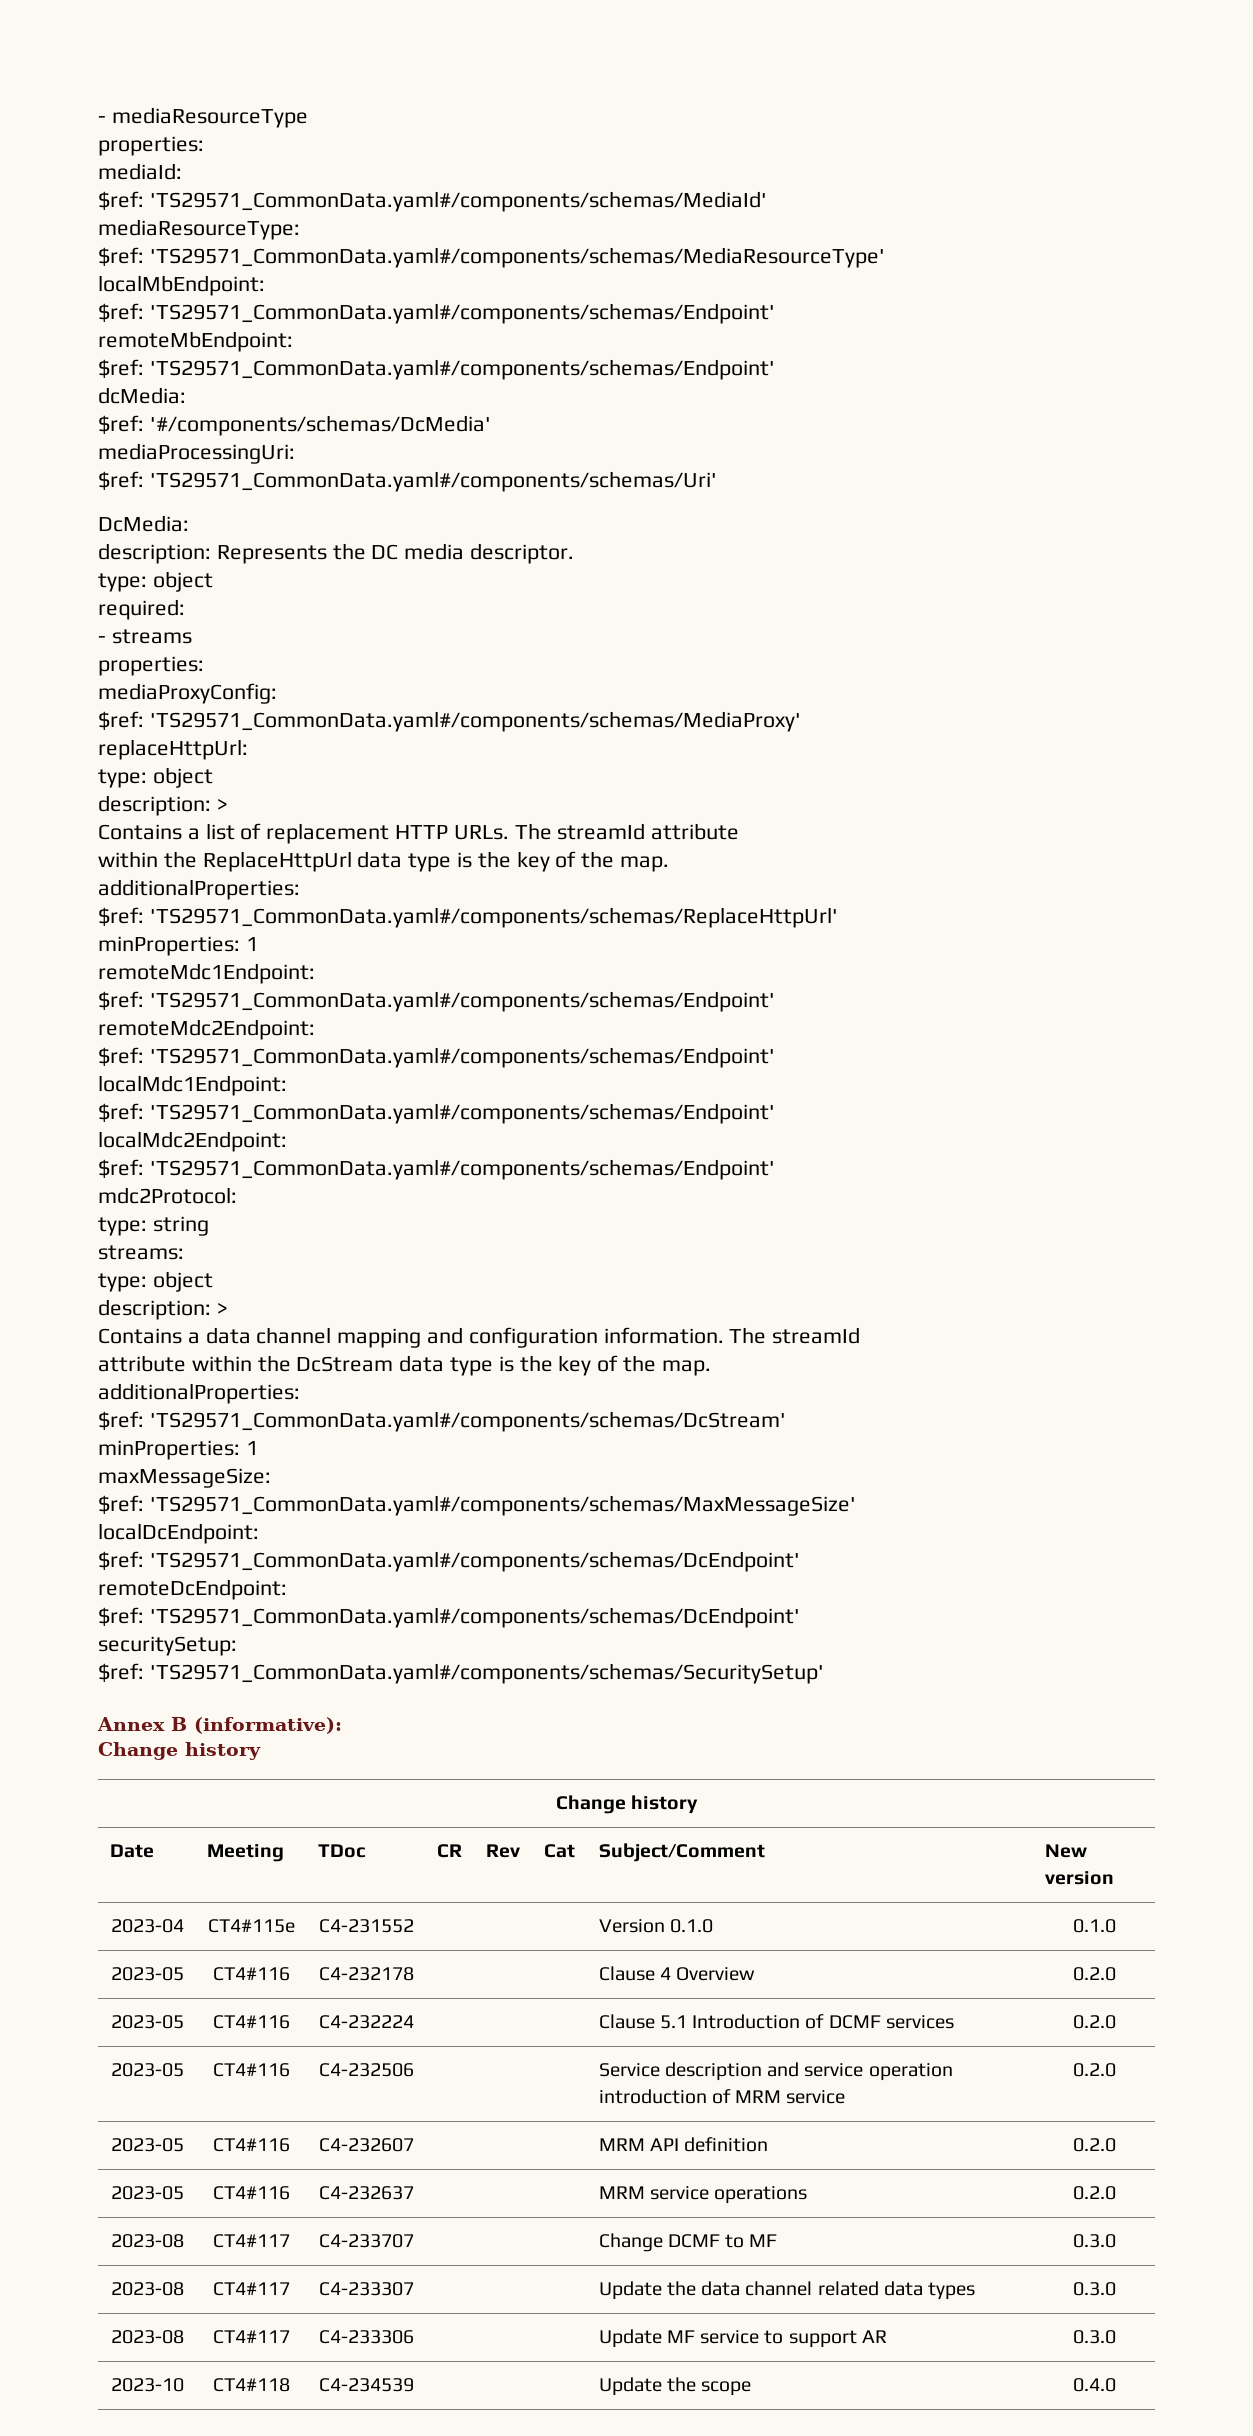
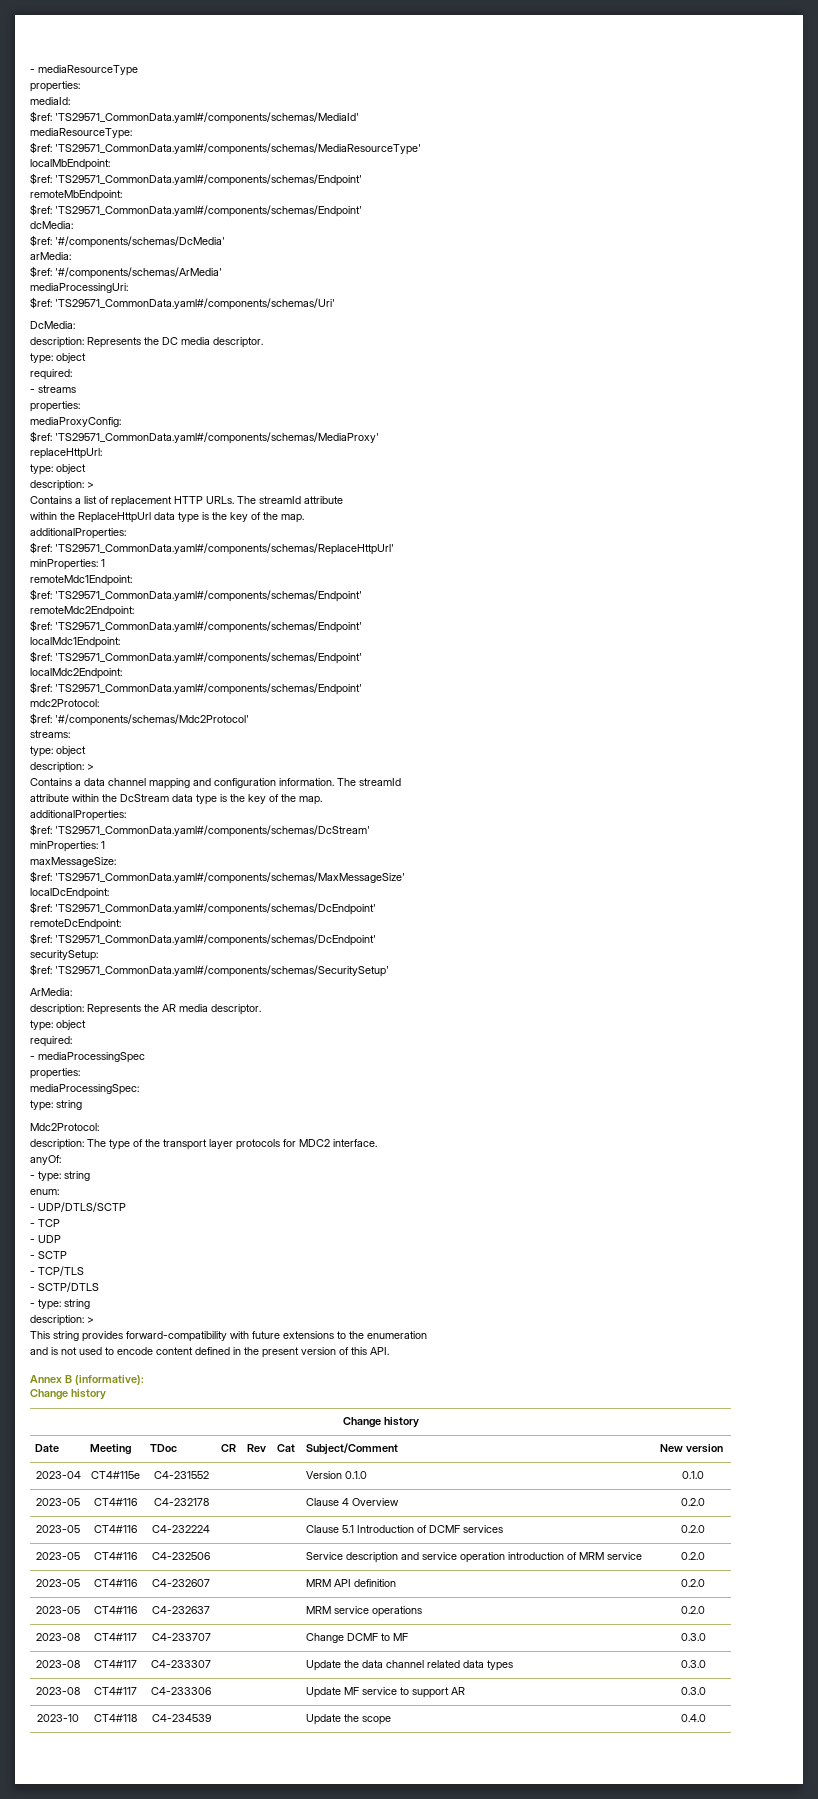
(491, 425) none -> [30,252,71,260] [30,266,222,279] // arMedia: // $ref: '#/components/schemas/ArMedia'
[98,1216,209,1236] type: string -> [30,713,249,726] $ref: '#/components/schemas/Mdc2Protocol'
(824, 1673) none -> [30,988,72,996] [30,1004,261,1015] [30,1020,86,1031] [30,1036,72,1047] [30,1052,145,1063] [30,1068,80,1079] [30,1084,139,1095] [30,1100,82,1111] [30,1123,99,1131] [30,1139,377,1150] [30,1155,61,1165] [30,1171,90,1182] [30,1189,59,1195] [30,1202,126,1212] [30,1219,60,1227] [30,1235,61,1243] [30,1251,67,1259] [30,1266,84,1276] [30,1282,99,1292] [30,1299,90,1310] [30,1315,94,1326] [30,1331,427,1342] [30,1347,389,1358] // ArMedia: // description: Represents the AR media descriptor. // type: object // required: // - mediaProcessingSpec // properties: // mediaProcessingSpec: // type: string // Mdc2Protocol: // description: The type of the transport layer protocols for MDC2 interface. // anyOf: // - type: string // enum: // - UDP/DTLS/SCTP // - TCP // - UDP // - SCTP // - TCP/TLS // - SCTP/DTLS // - type: string // description: > // This string provides forward-compatibility with future extensions to the enumeration // and is not used to encode content defined in the present version of this API.

